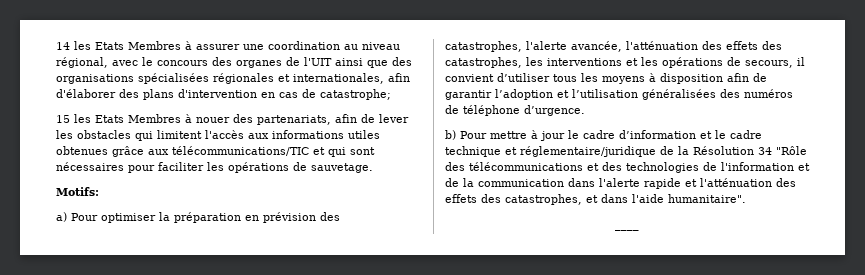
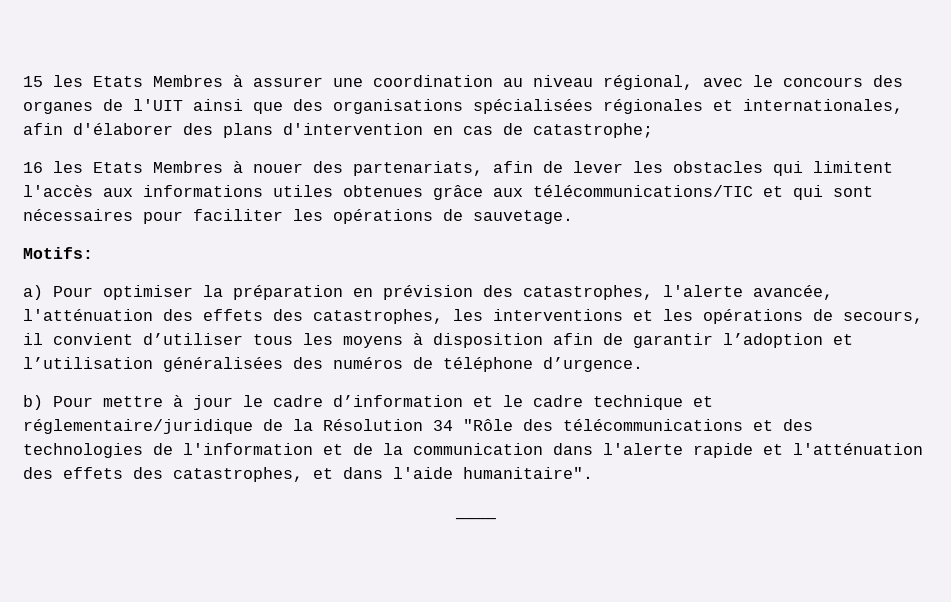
[56,42,70,50] 14 -> [23,76,43,87] 15
[56,115,70,123] 15 -> [23,162,43,173] 16

